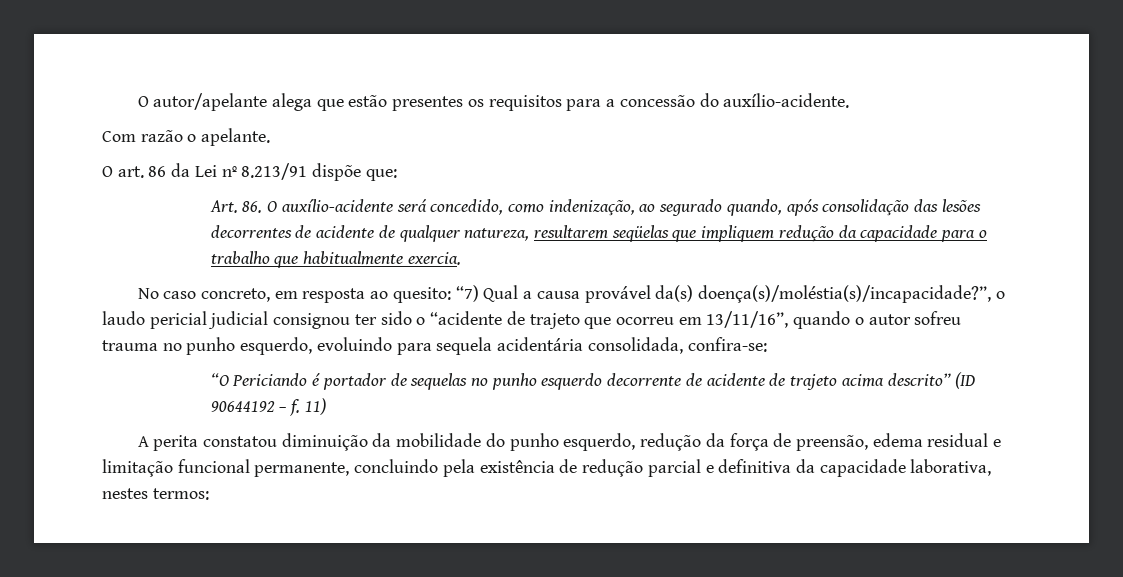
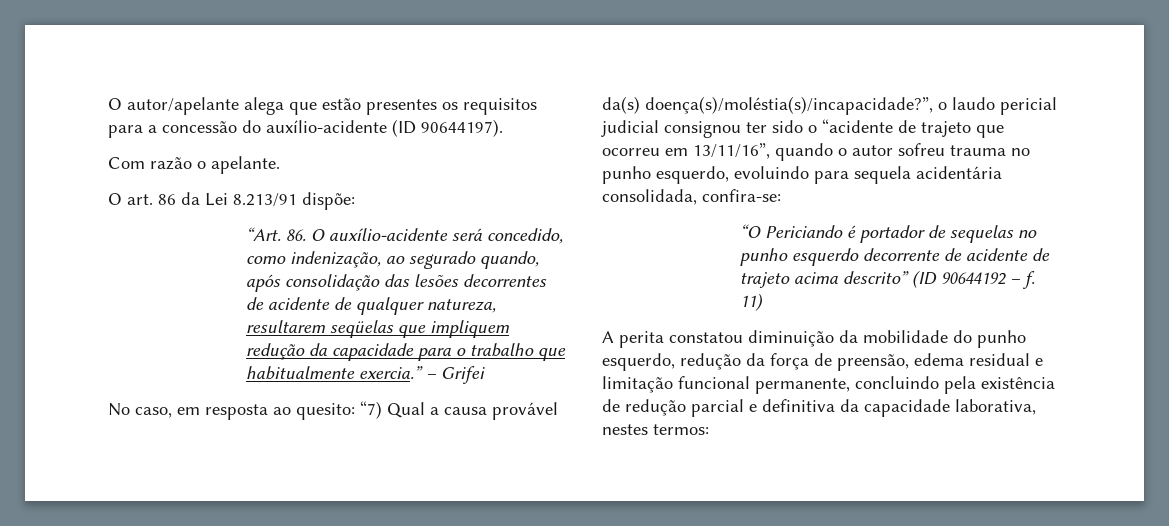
[723,93,850,108] auxílio-acidente. -> [266,119,503,137] auxílio-acidente (ID 90644197).
[221,163,397,181] [209,200,238,213] nº 8.213/91 dispõe que: // Art. -> [233,192,355,210] [245,227,281,241] 8.213/91 dispõe: // “Art.
[407,252,461,265] exercia. -> [358,366,485,384] exercia.” – Grifei
[163,288,270,302] caso concreto, -> [135,407,172,418] caso,

